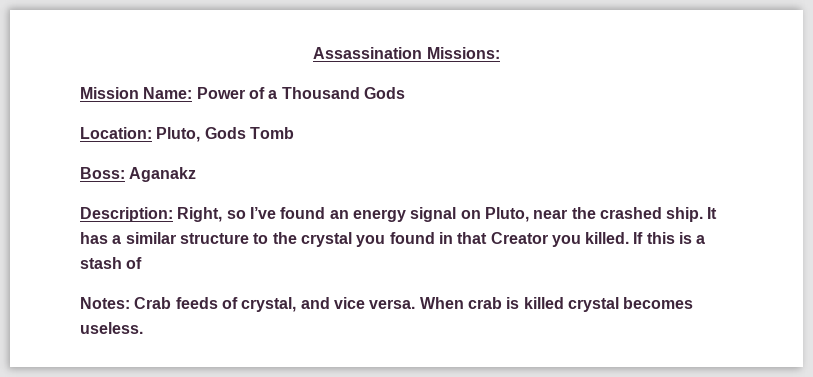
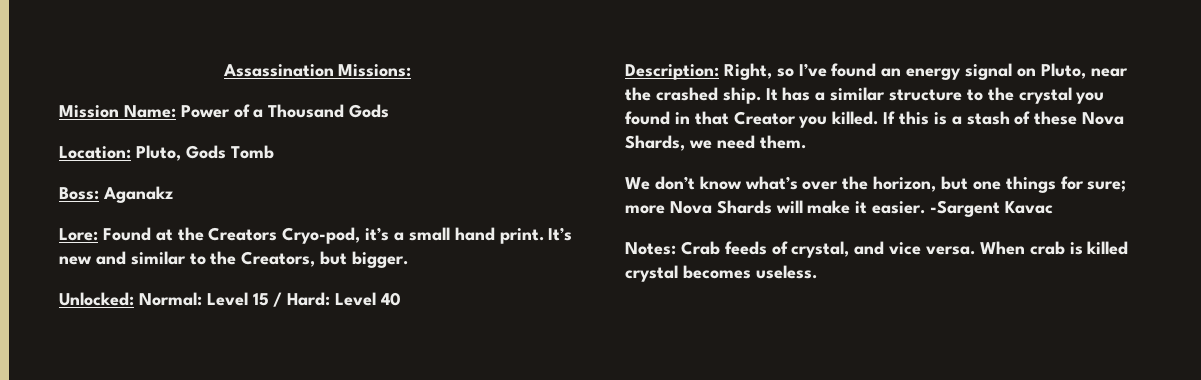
(197, 174) none -> [59,227,573,244] [59,251,409,268] [59,292,402,307] // Lore: Found at the Creators Cryo-pod, it’s a small hand print. It’s new and similar to the Creators, but bigger. // Unlocked: Normal: Level 15 / Hard: Level 40
(143, 263) none -> [1034,111,1125,125] [625,135,806,151] [625,176,1127,193] [625,200,1053,217] these Nova Shards, we need them. // We don’t know what’s over the horizon, but one things for sure; more Nova Shards will make it easier. -Sargent Kavac

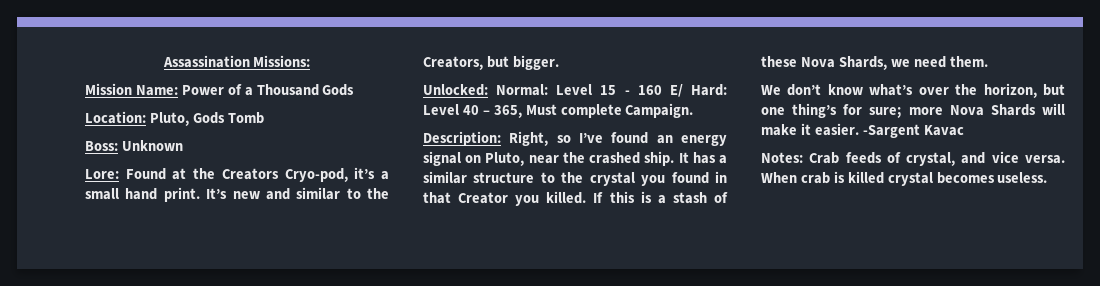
[102,186,173,203] Aganakz -> [121,140,183,151] Unknown
[273,292,283,307] / -> [624,84,683,97] - 160 E/
(402, 299) none -> [482,103,694,118] – 365, Must complete Campaign.
[1005,176,1056,193] things -> [792,103,838,118] thing’s

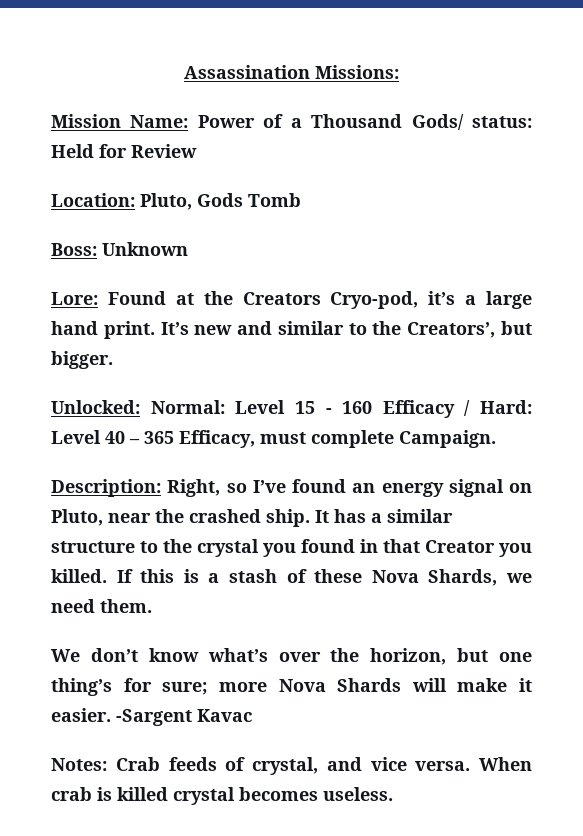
[322,84,355,96] Gods -> [411,114,532,130] [51,144,197,158] Gods/ status: Held for Review
[85,188,119,200] small -> [486,291,532,309] large
[423,56,483,70] Creators, -> [407,322,496,338] Creators’,
[669,84,683,97] E/ -> [382,400,471,418] Efficacy /
[493,104,557,118] 365, Must -> [144,430,306,448] 365 Efficacy, must

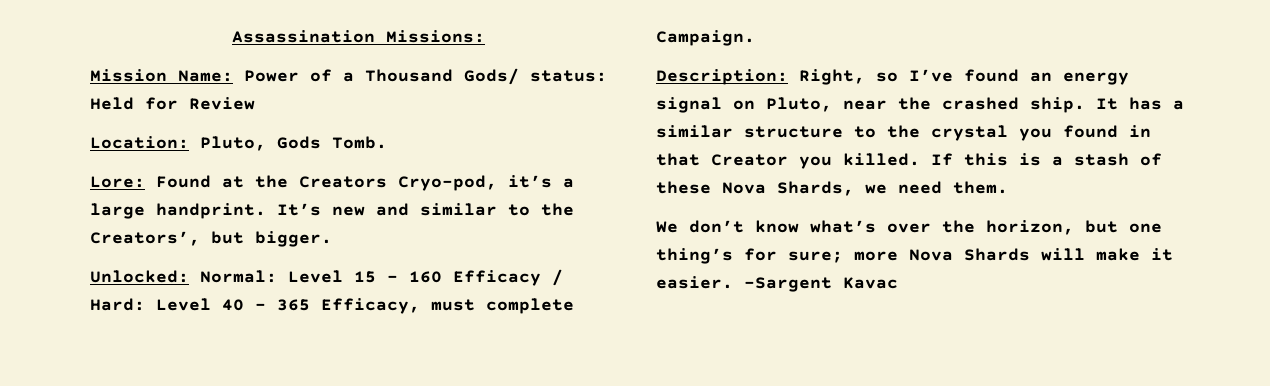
[248,193,301,207] [51,242,188,256] Tomb // Boss: Unknown -> [332,136,387,149] Tomb.
[51,321,155,339] hand print. -> [156,203,266,219] handprint.
[51,757,532,775] [51,787,393,805] // Notes: Crab feeds of crystal, and vice versa. When crab is killed crystal becomes useless. -> (898, 283) none

